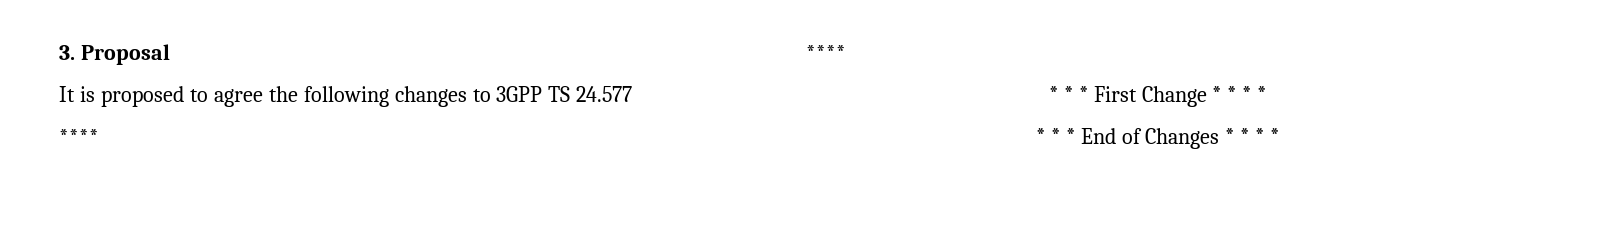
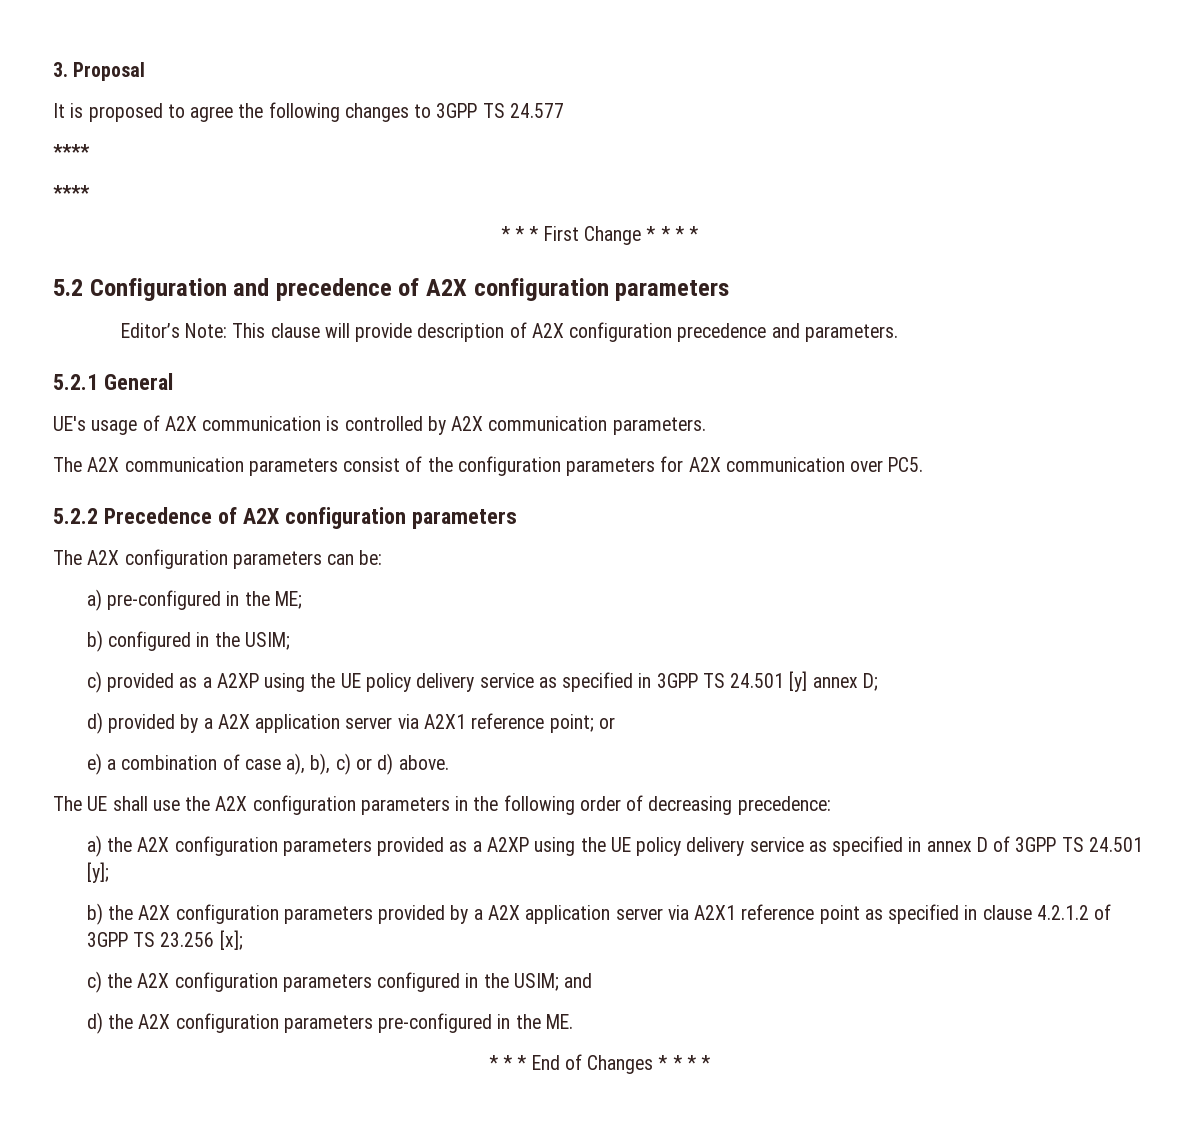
(1267, 94) none -> [53,278,730,301] [120,322,898,342] [53,373,173,390] [53,415,706,435] [53,456,924,476] [53,507,517,529] [53,549,383,569] [86,589,302,611] [86,630,290,652] [86,671,878,693] [86,712,615,734] [86,753,449,775] [53,795,831,815] [86,835,1143,857] [86,862,109,883] [86,903,1112,925] [86,930,243,950] [86,971,593,993] [86,1012,573,1034] // 5.2 Configuration and precedence of A2X configuration parameters // Editor’s Note: This clause will provide description of A2X configuration precedence and parameters. // 5.2.1 General // UE's usage of A2X communication is controlled by A2X communication parameters. // The A2X communication parameters consist of the configuration parameters for A2X communication over PC5. // 5.2.2 Precedence of A2X configuration parameters // The A2X configuration parameters can be: // a) pre-configured in the ME; // b) configured in the USIM; // c) provided as a A2XP using the UE policy delivery service as specified in 3GPP TS 24.501 [y] annex D; // d) provided by a A2X application server via A2X1 reference point; or // e) a combination of case a), b), c) or d) above. // The UE shall use the A2X configuration parameters in the following order of decreasing precedence: // a) the A2X configuration parameters provided as a A2XP using the UE policy delivery service as specified in annex D of 3GPP TS 24.501 [y]; // b) the A2X configuration parameters provided by a A2X application server via A2X1 reference point as specified in clause 4.2.1.2 of 3GPP TS 23.256 [x]; // c) the A2X configuration parameters configured in the USIM; and // d) the A2X configuration parameters pre-configured in the ME.

